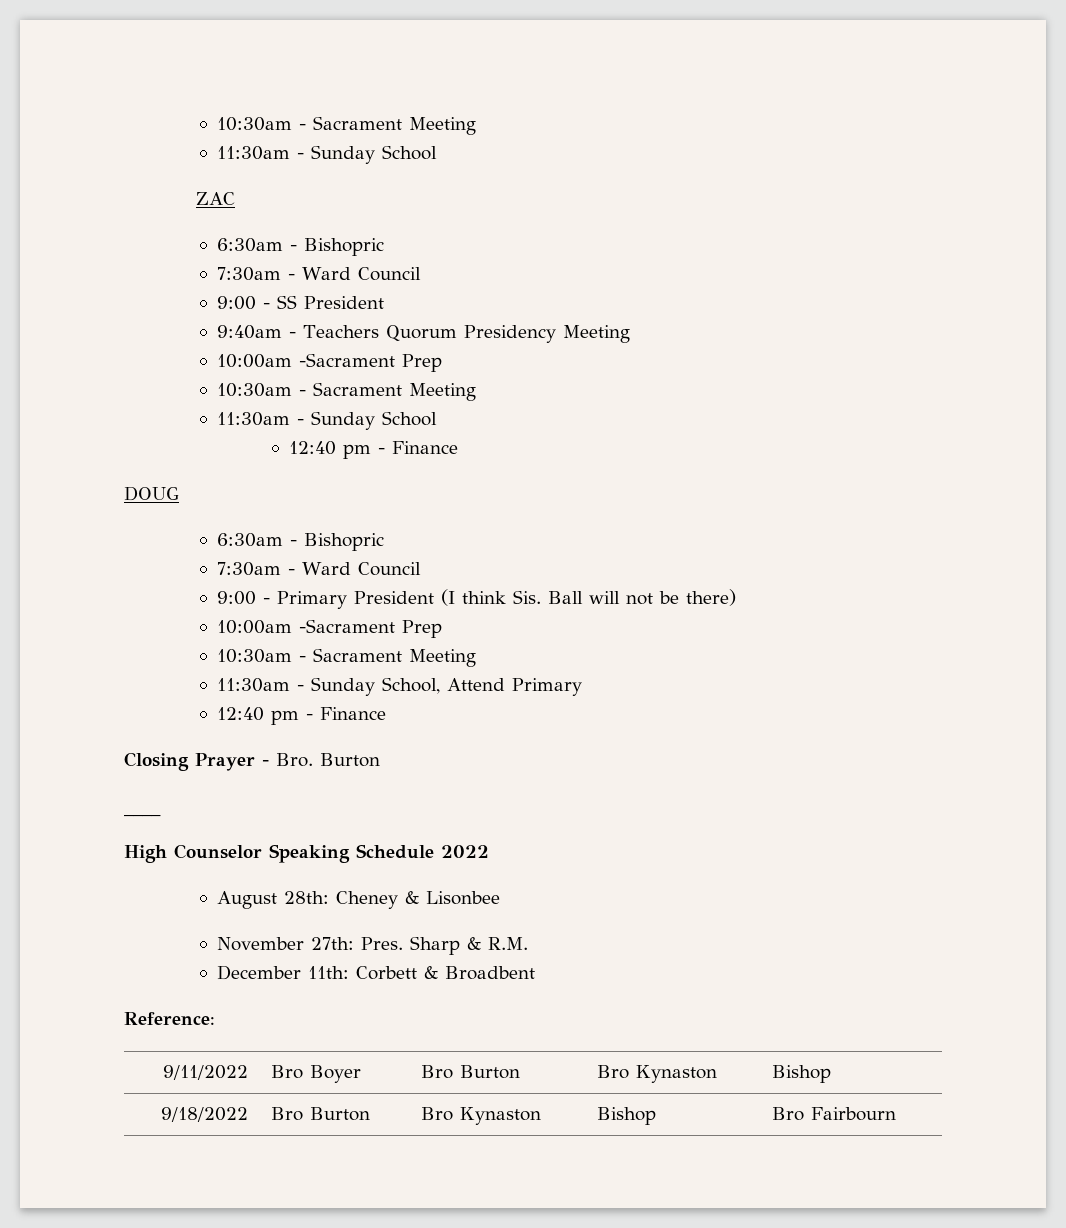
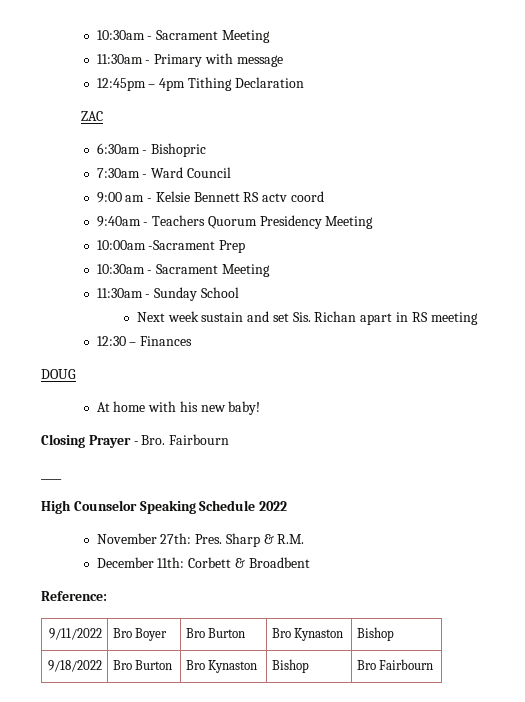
[216,116,476,135] [216,145,437,164] 10:30am - Sacrament Meeting // 11:30am - Sunday School -> [96,30,270,43] [96,53,283,67] [96,77,304,91] 10:30am - Sacrament Meeting // 11:30am - Primary with message // 12:45pm – 4pm Tithing Declaration
[262,295,384,309] - SS President -> [125,191,325,202] am - Kelsie Bennett RS actv coord
[288,441,458,459] [124,486,179,501] [216,533,384,551] [216,562,421,576] [216,589,736,609] [216,619,442,638] [216,648,476,667] [216,677,582,696] [216,707,386,725] 12:40 pm - Finance // DOUG // 6:30am - Bishopric // 7:30am - Ward Council // 9:00 - Primary President (I think Sis. Ball will not be there) // 10:00am -Sacrament Prep // 10:30am - Sacrament Meeting // 11:30am - Sunday School, Attend Primary // 12:40 pm - Finance -> [136,311,478,325] [96,336,193,346] [41,369,76,379] [96,401,261,415] Next week sustain and set Sis. Richan apart in RS meeting // 12:30 – Finances // DOUG // At home with his new baby!
[320,753,380,767] Burton -> [169,434,230,445] Fairbourn
[216,891,500,909] // August 28th: Cheney & Lisonbee -> (288, 506) none

